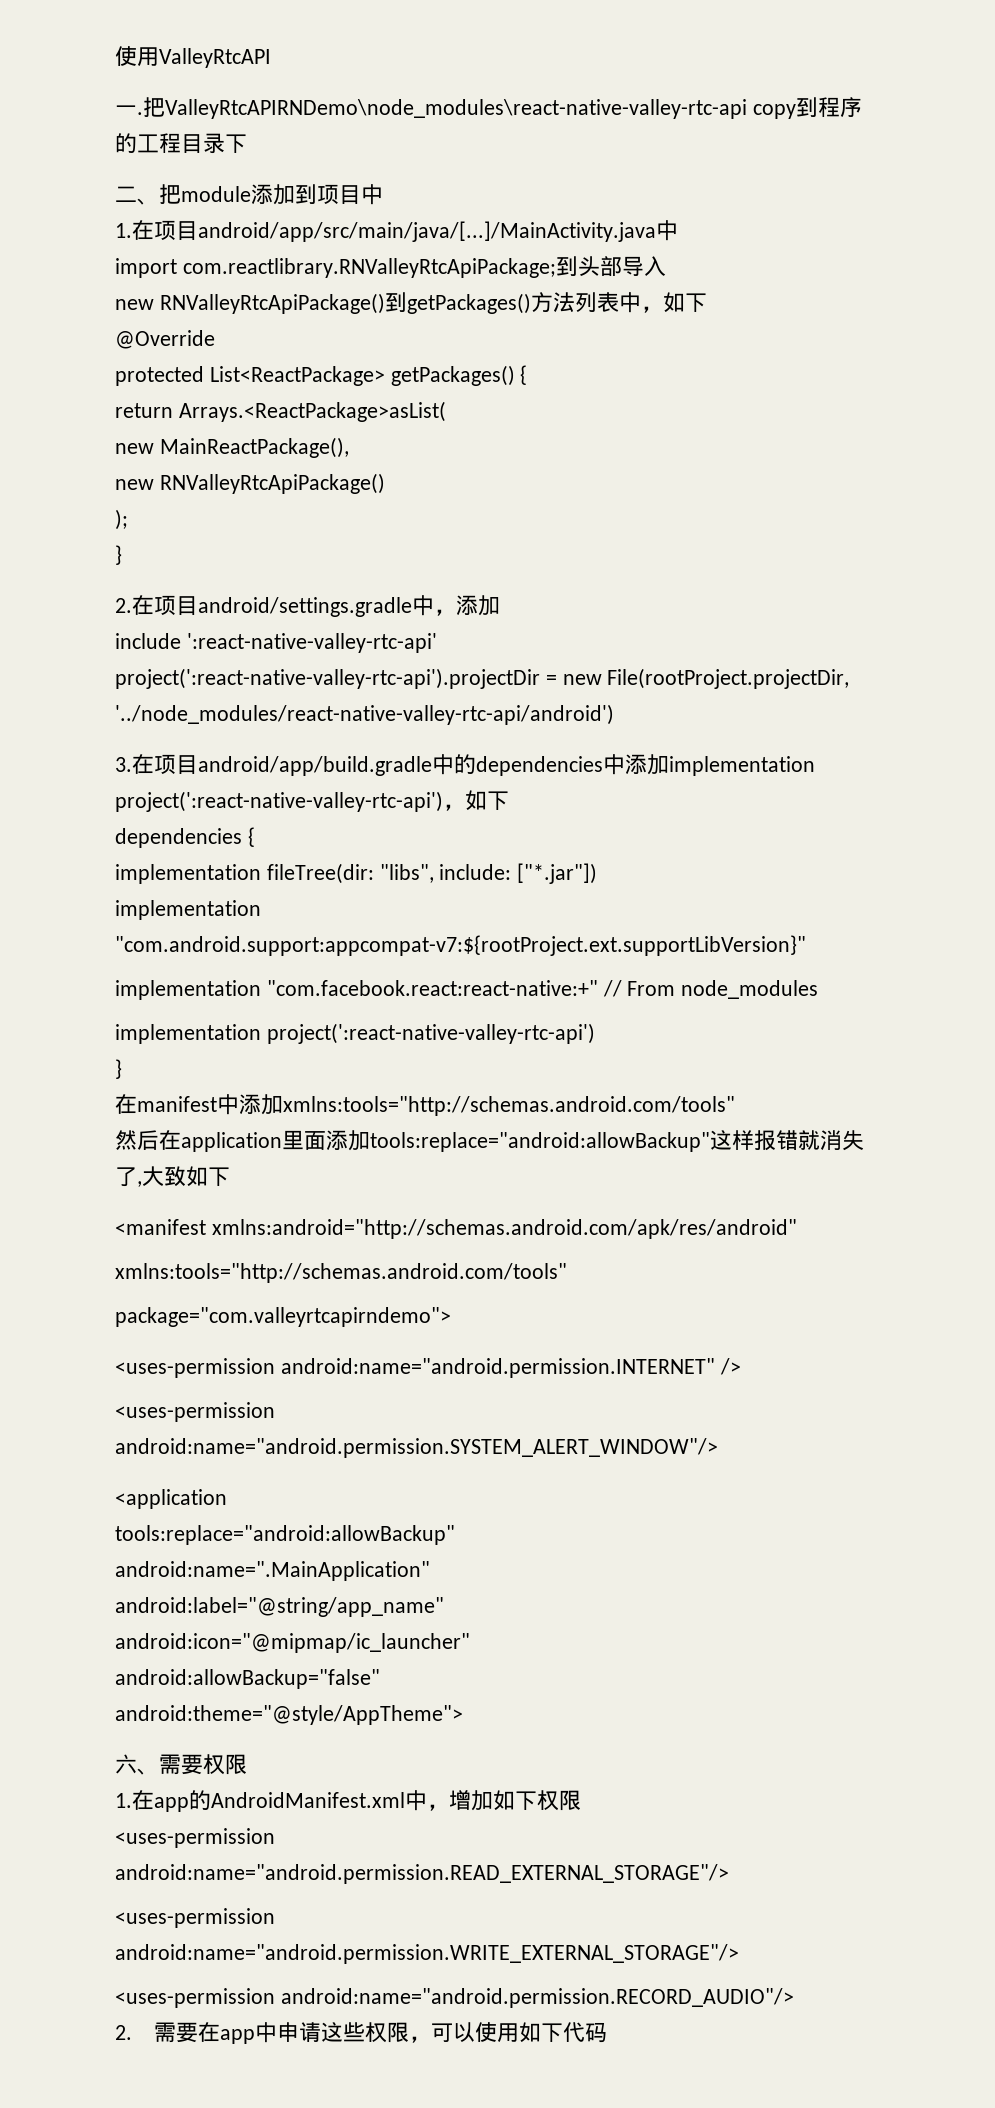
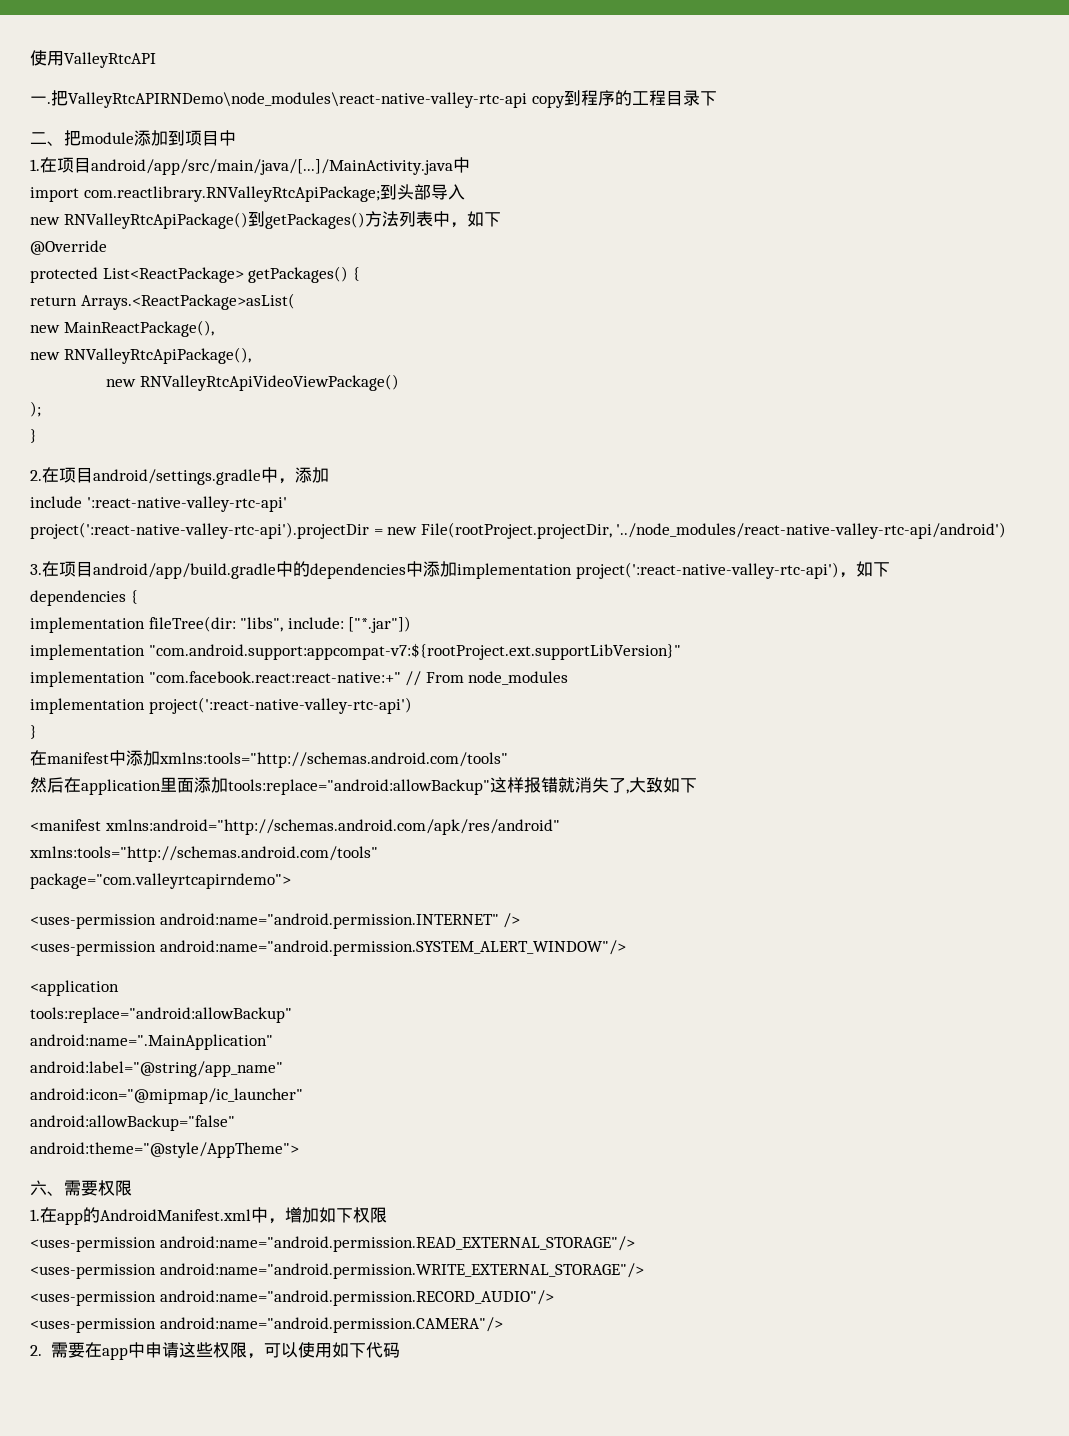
[159,473,385,494] RNValleyRtcApiPackage() -> [63,347,251,364] [106,374,399,391] RNValleyRtcApiPackage(), // new RNValleyRtcApiVideoViewPackage()
(794, 1998) none -> [30,1317,503,1333] // <uses-permission android:name="android.permission.CAMERA"/>

